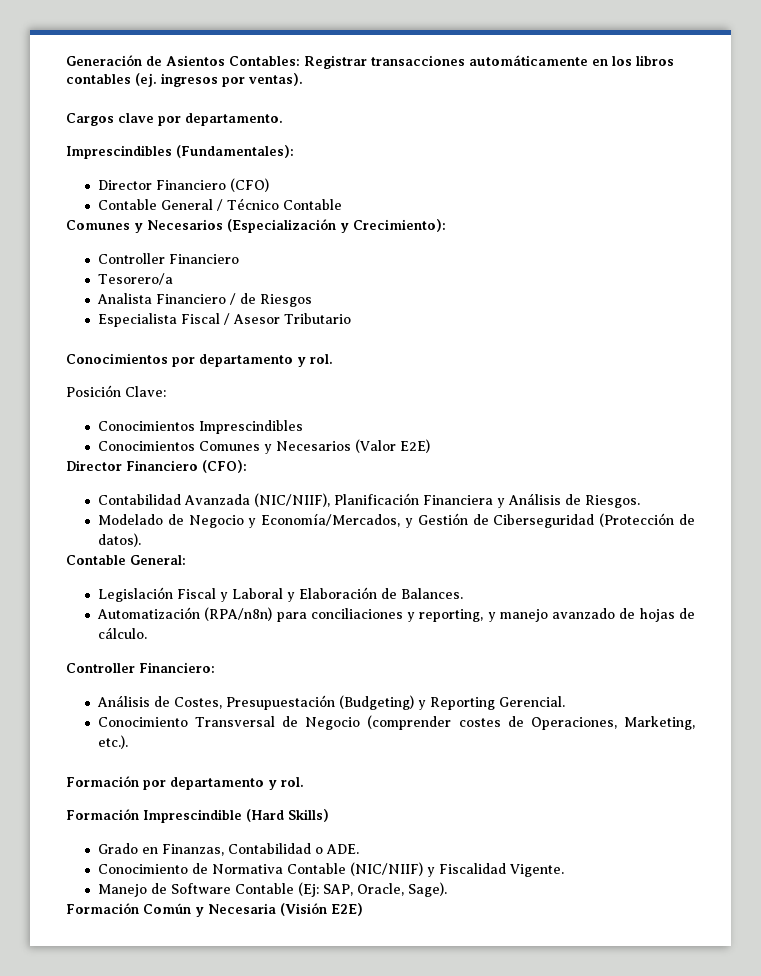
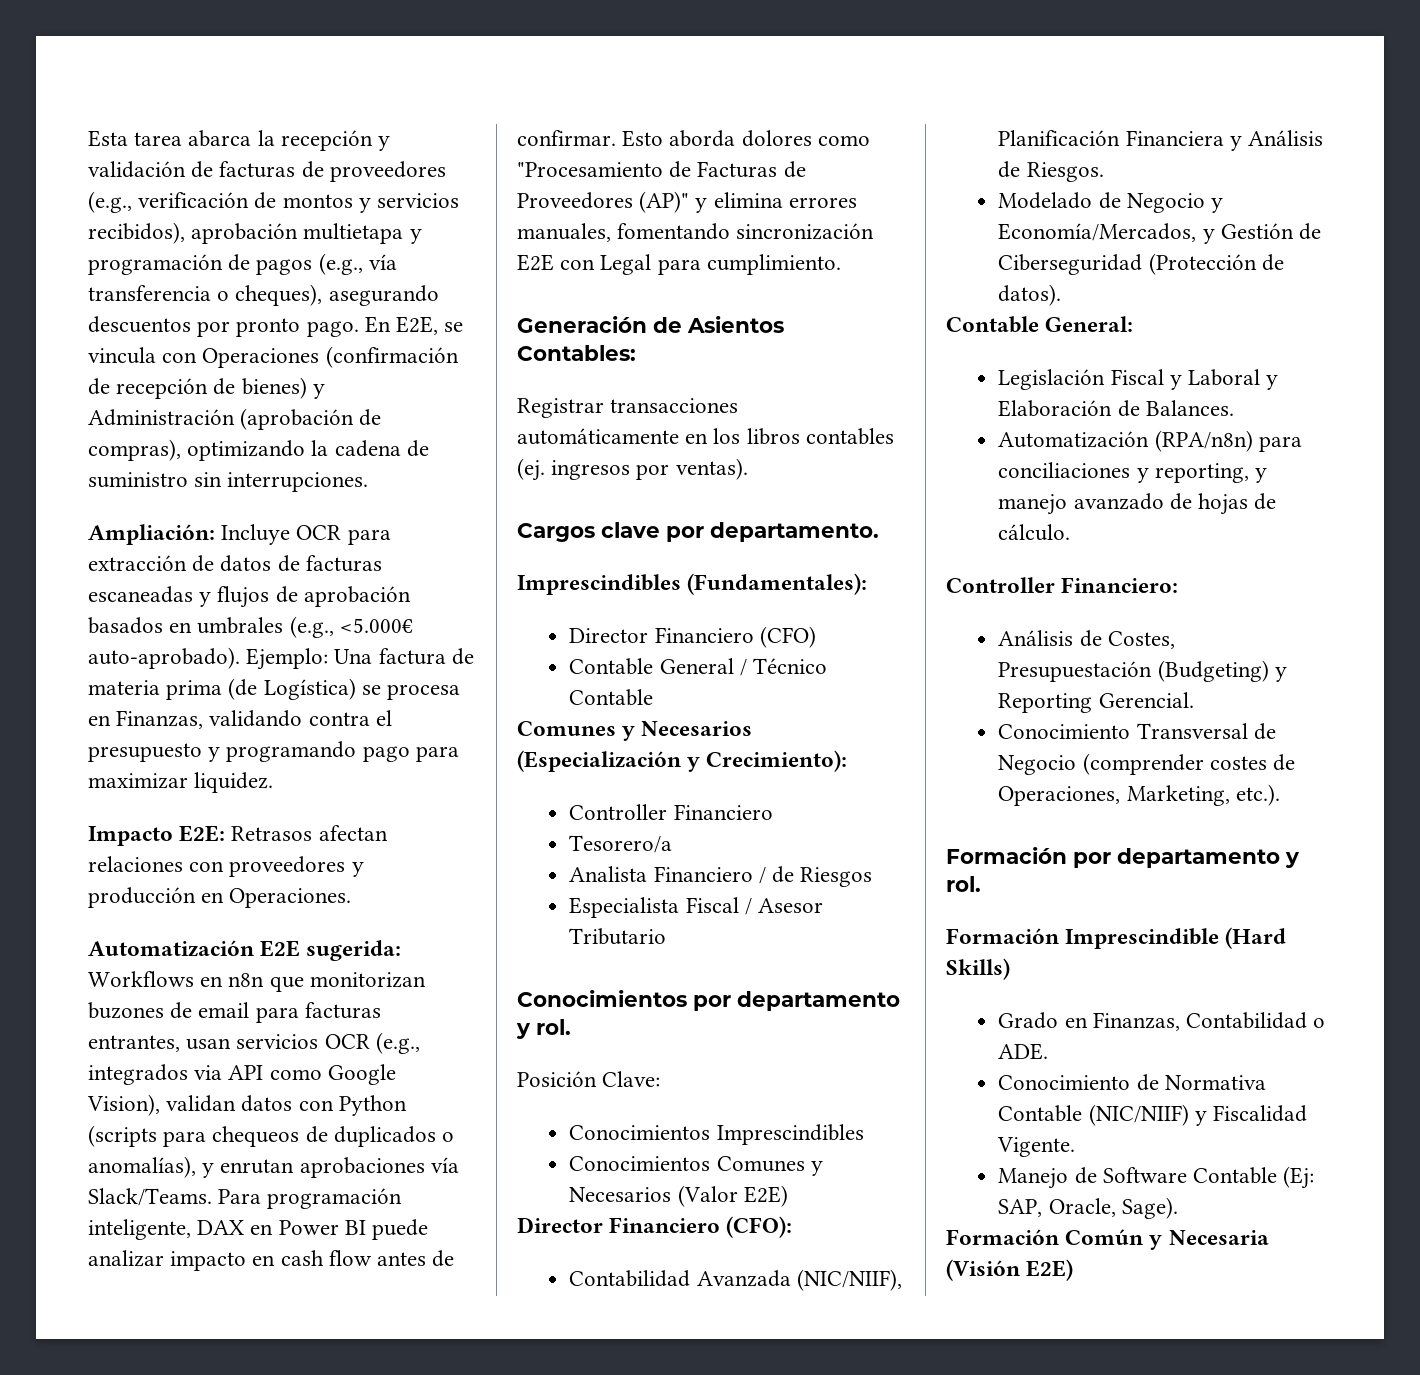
(66, 60) none -> [88,130,391,151] [88,161,446,182] [88,191,460,213] [88,222,422,244] [88,253,397,275] [88,284,439,306] [88,316,464,337] [88,346,459,368] [88,377,325,399] [88,408,382,430] [88,439,429,461] [88,472,369,492] [88,524,391,545] [88,555,382,572] [88,586,411,608] [88,616,413,638] [88,647,474,670] [88,678,461,700] [88,710,392,729] [88,741,459,762] [88,772,274,793] [88,825,388,846] [88,856,364,877] [88,887,352,908] [88,940,402,961] [88,971,426,992] [88,1002,381,1023] [88,1032,420,1054] [88,1064,396,1085] [87,1094,407,1116] [88,1125,455,1147] [88,1156,459,1178] [88,1188,403,1209] [88,1219,429,1240] [88,1250,455,1271] [517,130,870,147] [517,161,806,178] [517,191,857,213] [517,223,875,242] [517,254,841,275] Esta tarea abarca la recepción y validación de facturas de proveedores (e.g., verificación de montos y servicios recibidos), aprobación multietapa y programación de pagos (e.g., vía transferencia o cheques), asegurando descuentos por pronto pago. En E2E, se vincula con Operaciones (confirmación de recepción de bienes) y Administración (aprobación de compras), optimizando la cadena de suministro sin interrupciones. // Ampliación: Incluye OCR para extracción de datos de facturas escaneadas y flujos de aprobación basados en umbrales (e.g., <5.000€ auto-aprobado). Ejemplo: Una factura de materia prima (de Logística) se procesa en Finanzas, validando contra el presupuesto y programando pago para maximizar liquidez. // Impacto E2E: Retrasos afectan relaciones con proveedores y producción en Operaciones. // Automatización E2E sugerida: Workflows en n8n que monitorizan buzones de email para facturas entrantes, usan servicios OCR (e.g., integrados via API como Google Vision), validan datos con Python (scripts para chequeos de duplicados o anomalías), y enrutan aprobaciones vía Slack/Teams. Para programación inteligente, DAX en Power BI puede analizar impacto en cash flow antes de confirmar. Esto aborda dolores como "Procesamiento de Facturas de Proveedores (AP)" y elimina errores manuales, fomentando sincronización E2E con Legal para cumplimiento. //
(300, 61) none -> (636, 353) //

